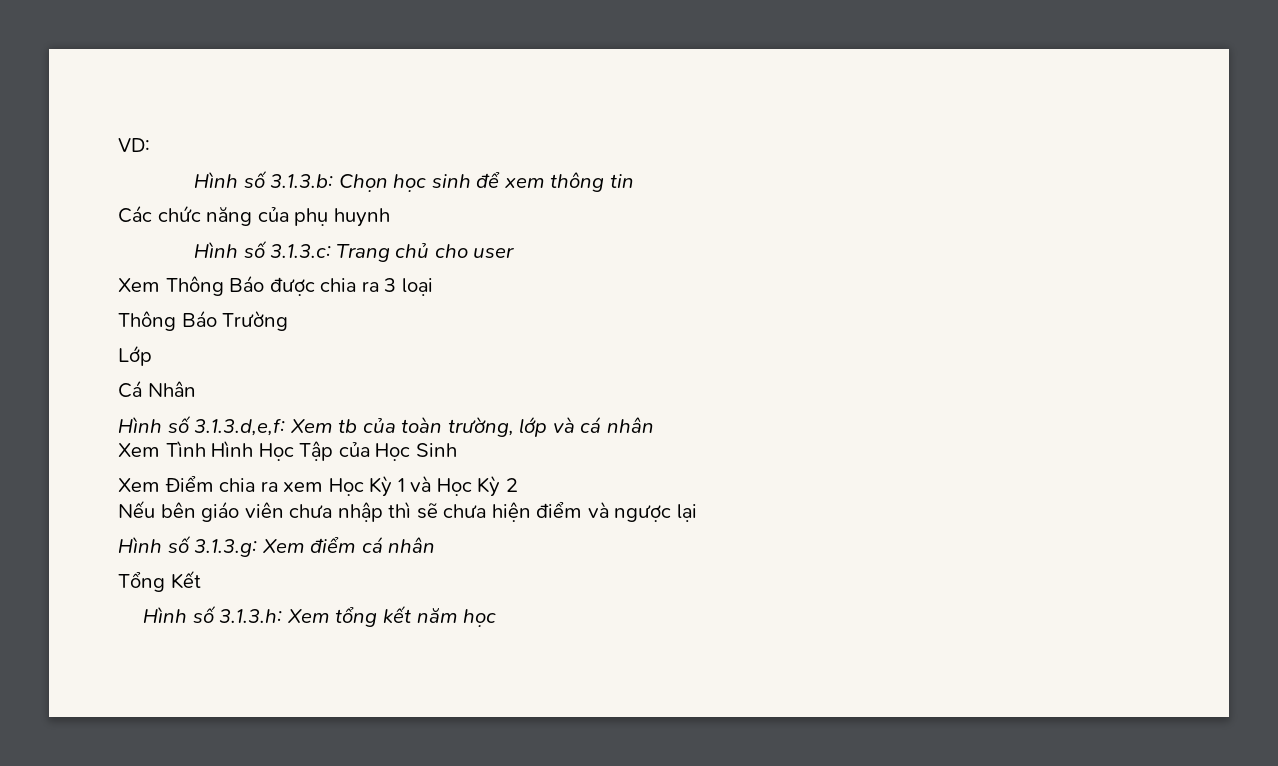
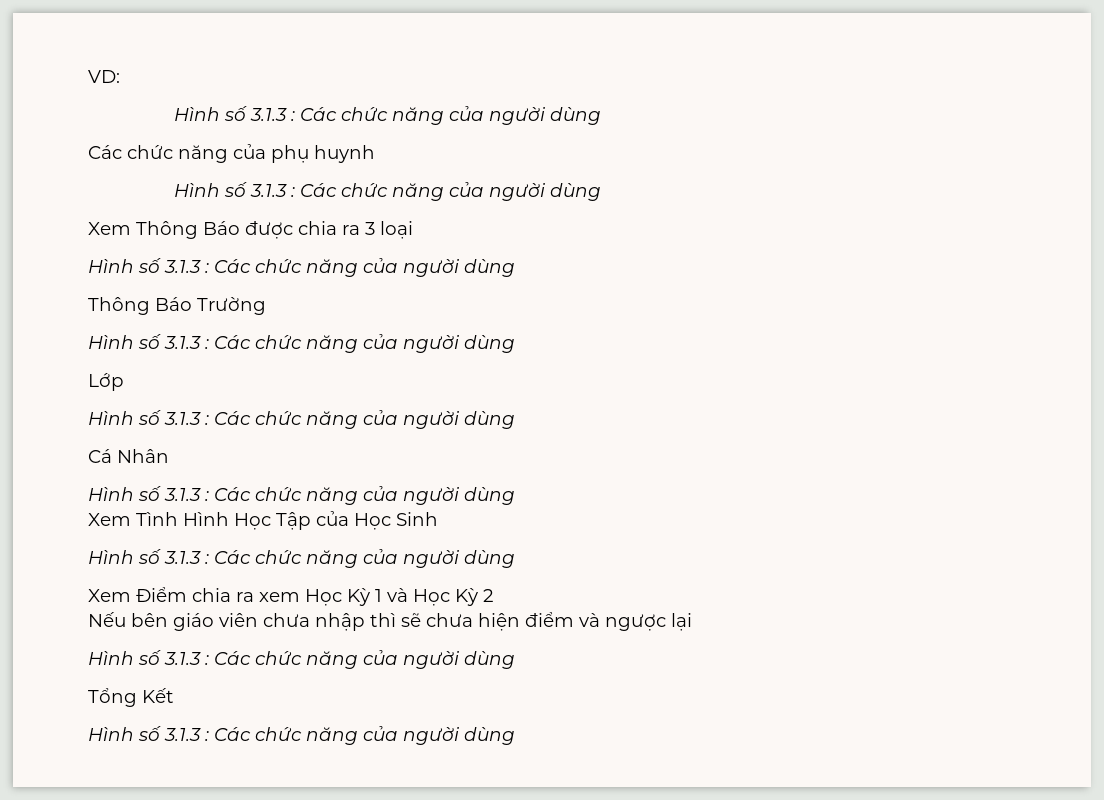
[270,172,634,192] 3.1.3.b: Chọn học sinh để xem thông tin -> [250,106,602,125] 3.1.3 : Các chức năng của người dùng
[270,243,515,262] 3.1.3.c: Trang chủ cho user -> [250,182,602,201] 3.1.3 : Các chức năng của người dùng
[118,310,289,331] [118,345,152,366] [118,380,196,398] [118,415,654,437] Thông Báo Trường // Lớp // Cá Nhân // Hình số 3.1.3.d,e,f: Xem tb của toàn trường, lớp và cá nhân -> [88,258,515,277] [88,297,266,315] [88,334,515,353] [88,373,124,391] [88,410,515,429] [88,449,169,463] [88,486,515,505] Hình số 3.1.3 : Các chức năng của người dùng // Thông Báo Trường // Hình số 3.1.3 : Các chức năng của người dùng // Lớp // Hình số 3.1.3 : Các chức năng của người dùng // Cá Nhân // Hình số 3.1.3 : Các chức năng của người dùng
(457, 450) none -> [88,549,515,568] // Hình số 3.1.3 : Các chức năng của người dùng
[194,536,436,557] [118,570,201,592] [143,605,498,627] 3.1.3.g: Xem điểm cá nhân // Tổng Kết // Hình số 3.1.3.h: Xem tổng kết năm học -> [164,650,515,669] [88,688,174,707] [88,726,515,745] 3.1.3 : Các chức năng của người dùng // Tổng Kết // Hình số 3.1.3 : Các chức năng của người dùng

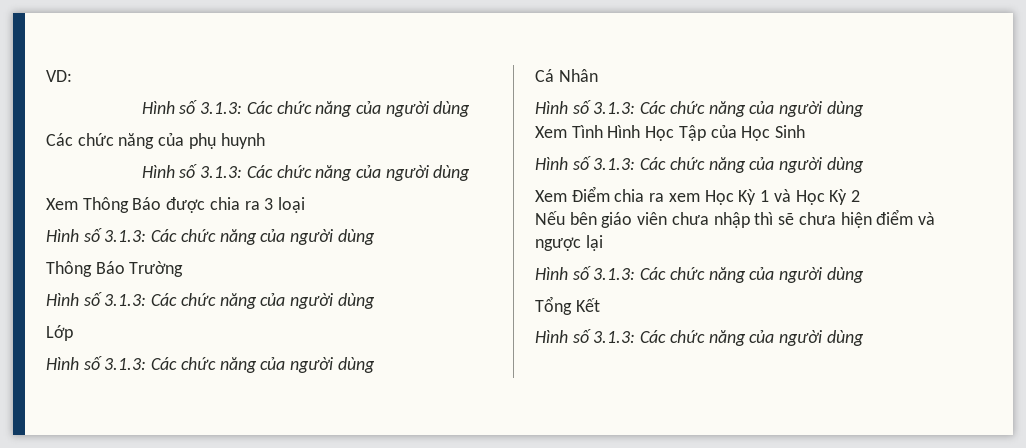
[250,108,296,121] 3.1.3 : -> [200,102,243,114] 3.1.3:
[250,184,296,197] 3.1.3 : -> [200,166,243,178] 3.1.3:
[164,260,209,273] 3.1.3 : -> [104,230,147,242] 3.1.3:
[164,336,209,349] 3.1.3 : -> [104,294,147,306] 3.1.3:
[164,412,209,425] 3.1.3 : -> [104,358,147,370] 3.1.3:
[164,488,209,501] 3.1.3 : -> [593,102,636,114] 3.1.3:
[164,551,209,564] 3.1.3 : -> [593,158,636,170] 3.1.3:
[164,652,209,665] 3.1.3 : -> [593,268,636,280] 3.1.3:
[164,728,209,741] 3.1.3 : -> [593,331,636,343] 3.1.3:

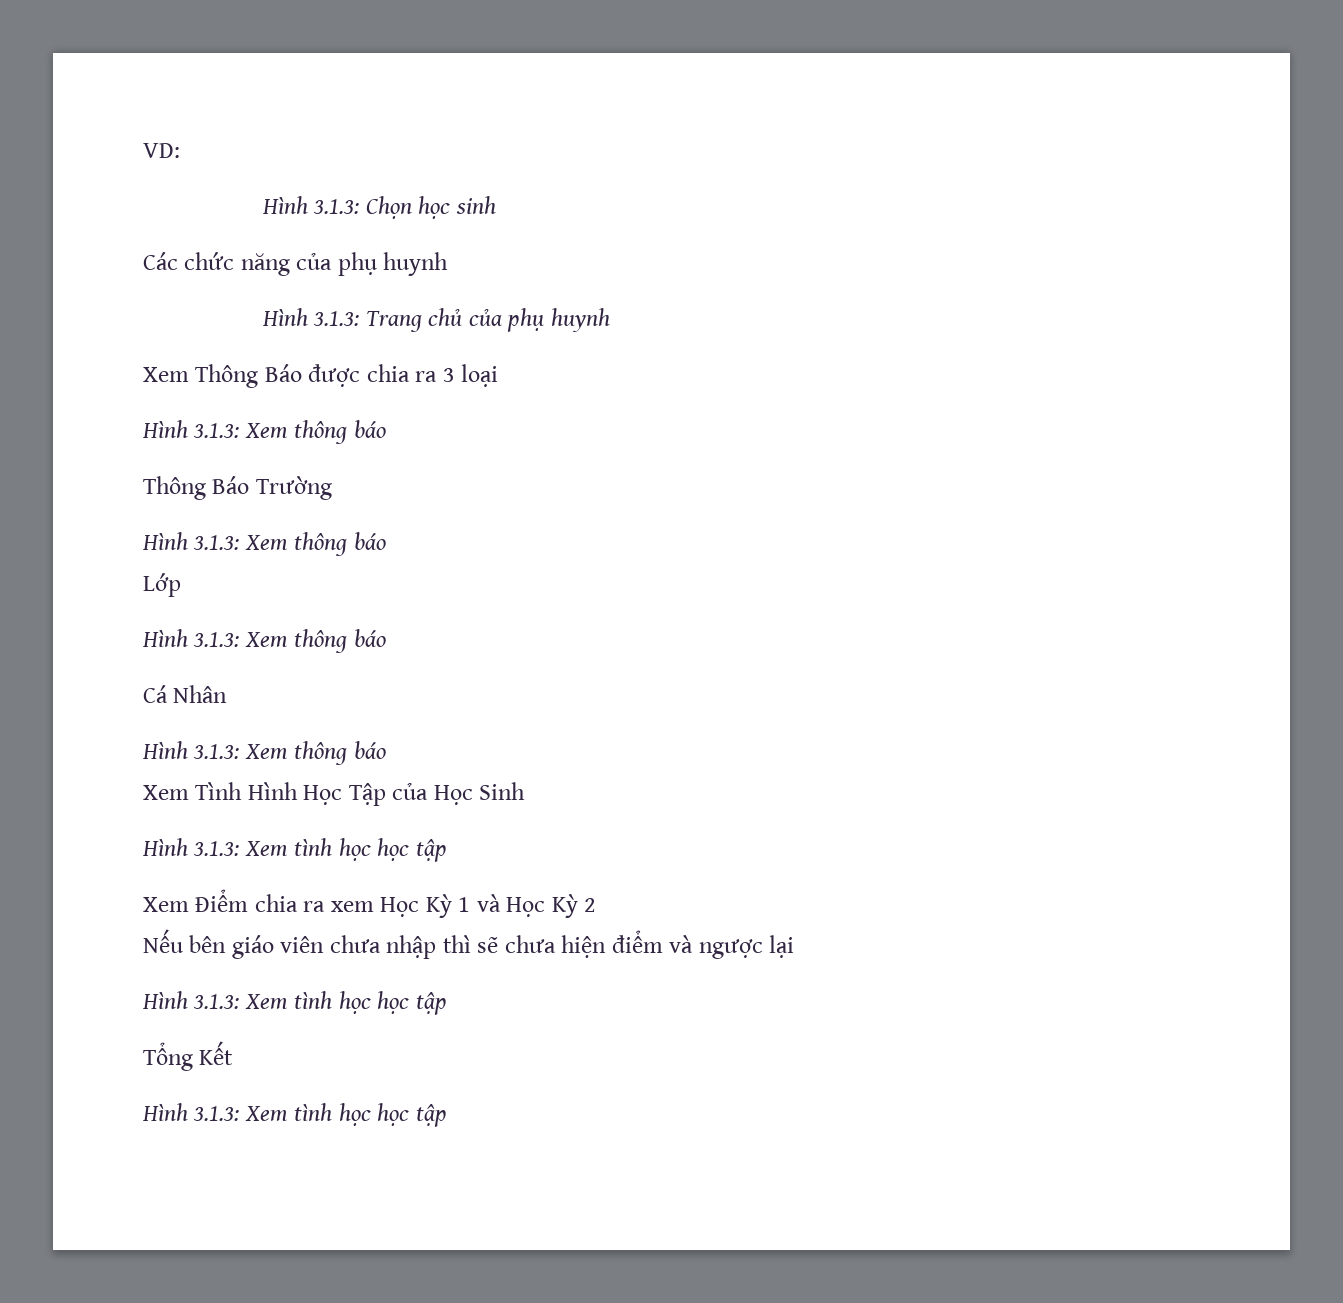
[179,100,471,117] số 3.1.3: Các chức năng của người dùng -> [313,196,496,219] 3.1.3: Chọn học sinh
[179,164,471,181] số 3.1.3: Các chức năng của người dùng -> [313,308,610,332] 3.1.3: Trang chủ của phụ huynh
[83,228,375,245] [46,261,184,277] [46,292,375,309] [46,325,73,341] [46,356,375,373] [535,69,598,82] [535,100,864,117] số 3.1.3: Các chức năng của người dùng // Thông Báo Trường // Hình số 3.1.3: Các chức năng của người dùng // Lớp // Hình số 3.1.3: Các chức năng của người dùng // Cá Nhân // Hình số 3.1.3: Các chức năng của người dùng -> [193,420,386,444] [143,476,332,500] [142,532,386,556] [143,573,181,597] [142,629,386,653] [143,685,228,703] [142,741,386,765] 3.1.3: Xem thông báo // Thông Báo Trường // Hình 3.1.3: Xem thông báo // Lớp // Hình 3.1.3: Xem thông báo // Cá Nhân // Hình 3.1.3: Xem thông báo
[572,156,864,173] số 3.1.3: Các chức năng của người dùng -> [193,838,447,862] 3.1.3: Xem tình học học tập
[572,266,864,283] [535,296,600,315] [535,329,864,346] số 3.1.3: Các chức năng của người dùng // Tổng Kết // Hình số 3.1.3: Các chức năng của người dùng -> [193,991,447,1015] [143,1041,234,1071] [142,1103,447,1127] 3.1.3: Xem tình học học tập // Tổng Kết // Hình 3.1.3: Xem tình học học tập

